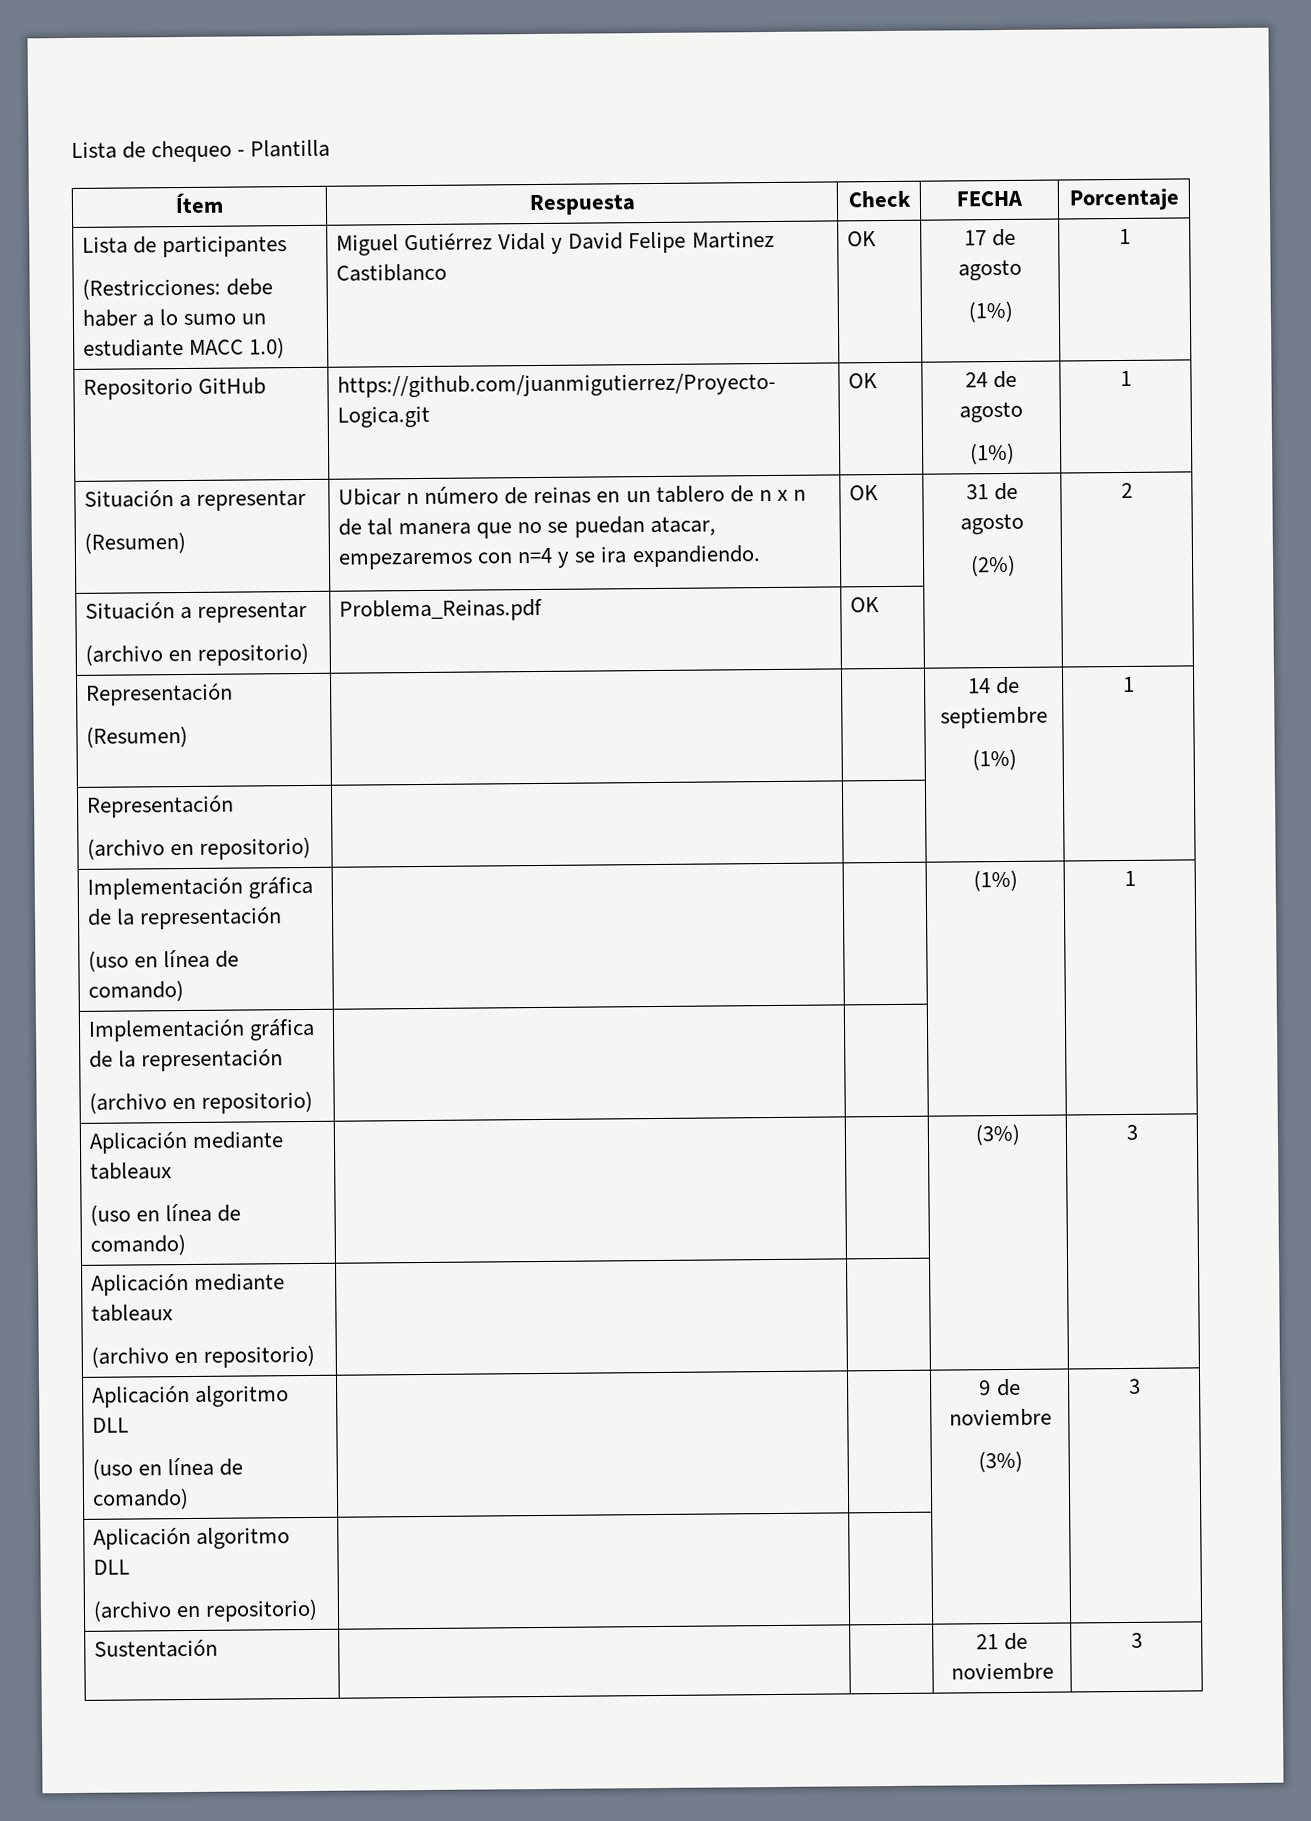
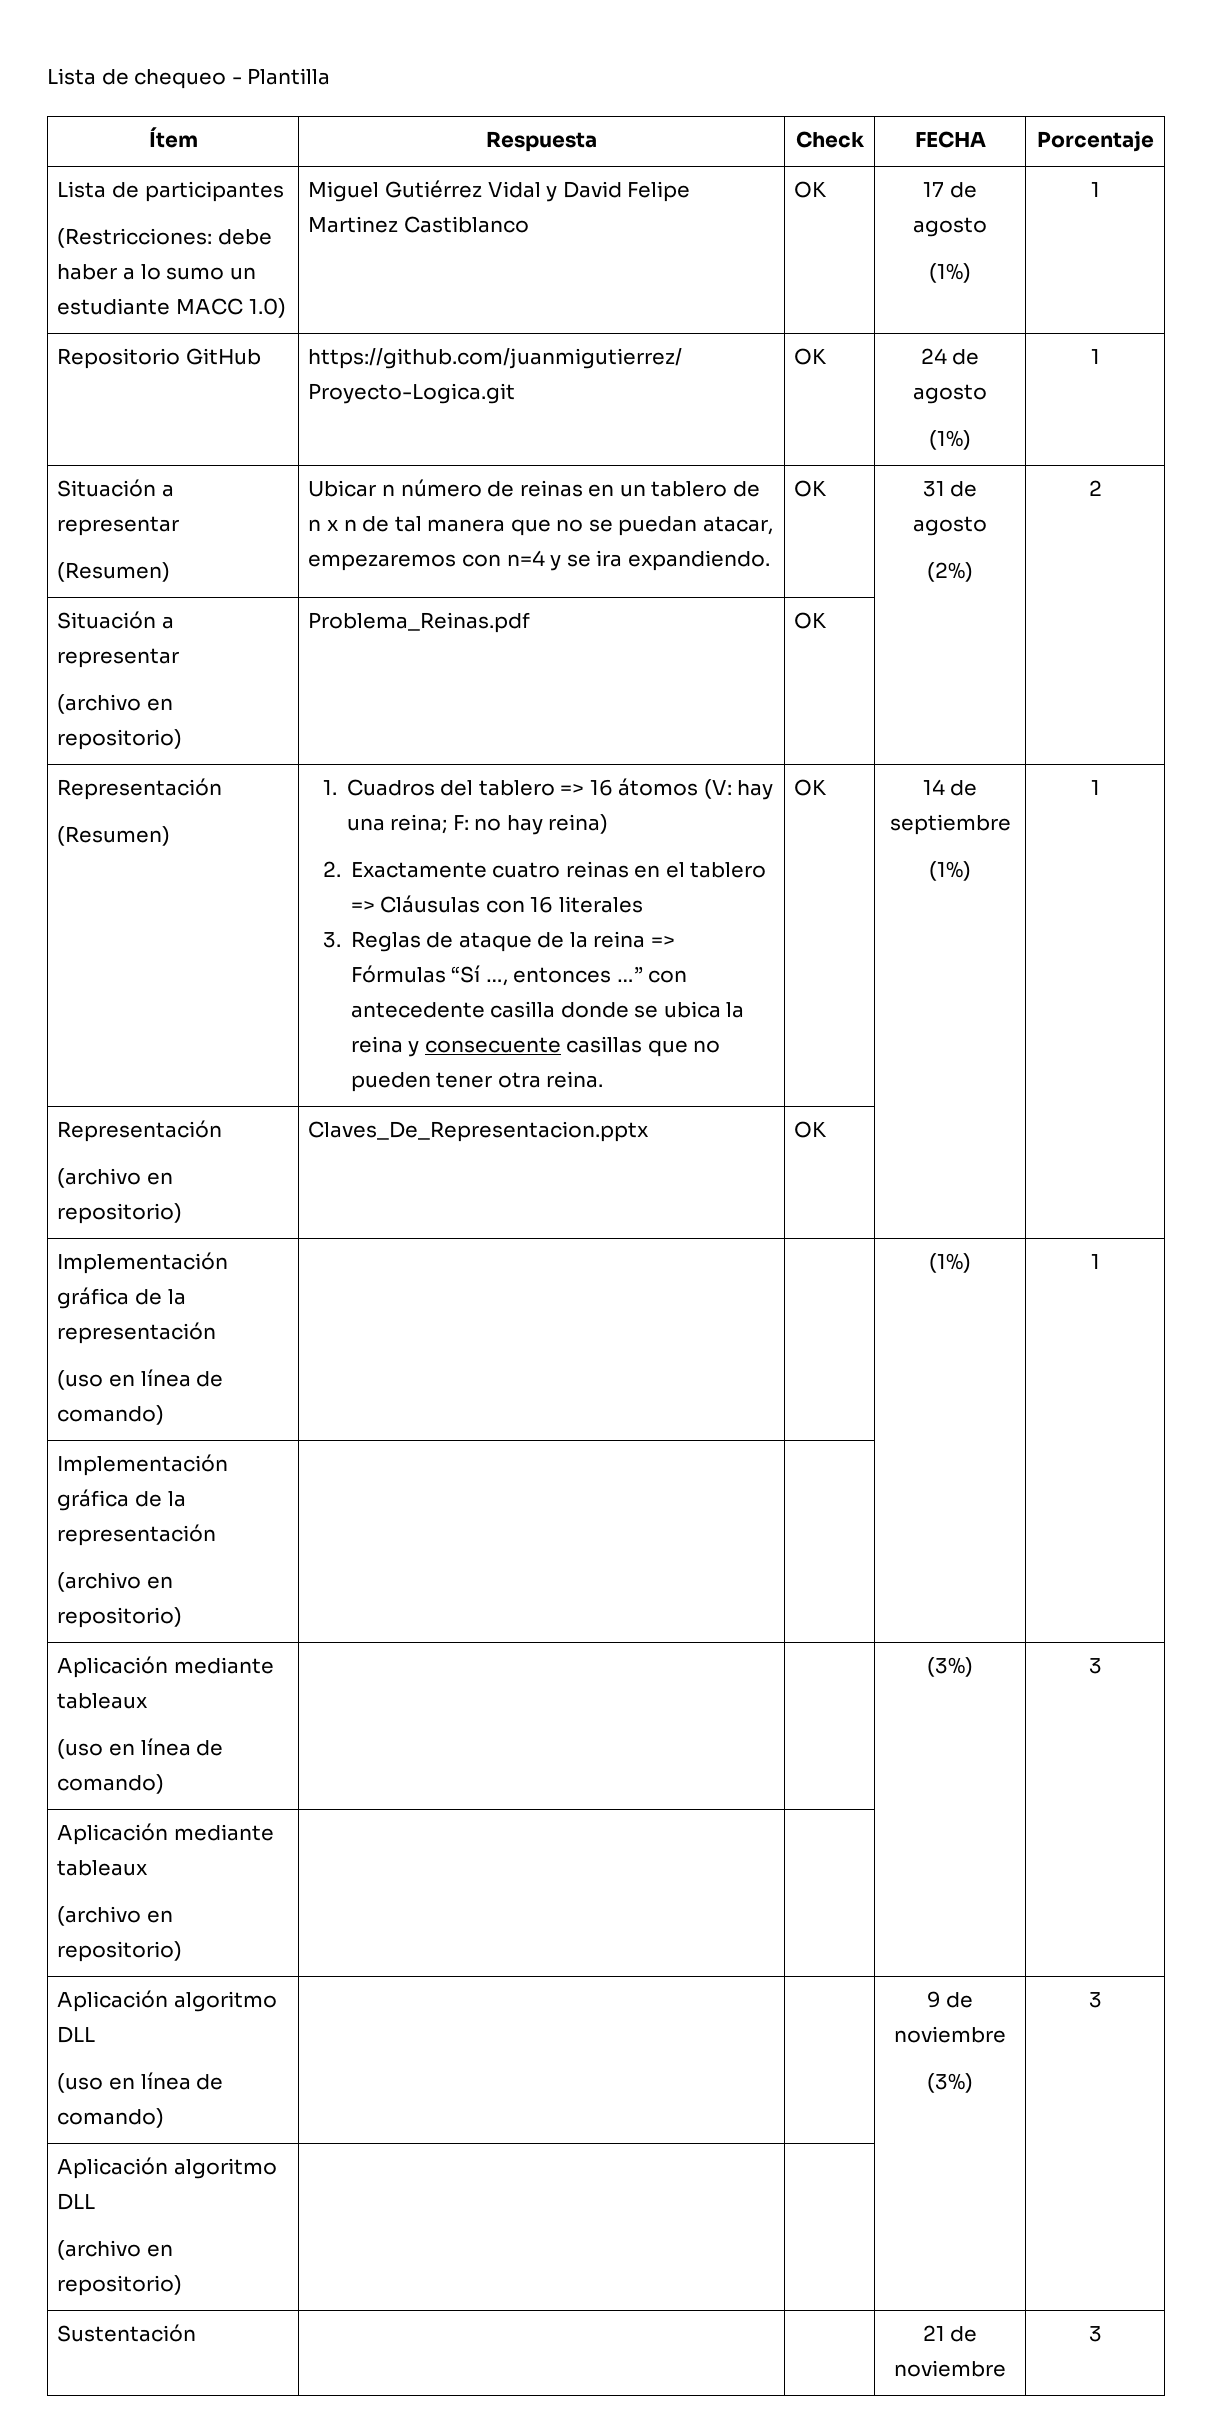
(189, 736) | -> [322,778,774,800] [346,814,609,835] [322,861,767,878] [350,895,643,913] [322,931,675,952] [350,965,688,986] [350,1001,745,1018] [350,1036,721,1057] [350,1071,604,1092] [794,779,828,796] 1. Cuadros del tablero => 16 átomos (V: hay una reina; F: no hay reina) // 2. Exactamente cuatro reinas en el tablero => Cláusulas con 16 literales // 3. Reglas de ataque de la reina => Fórmulas “Sí …, entonces …” con antecedente casilla donde se ubica la reina y consecuente casillas que no pueden tener otra reina. | OK
(312, 848) | -> [308,1121,650,1142] [794,1121,828,1138] Claves_De_Representacion.pptx | OK

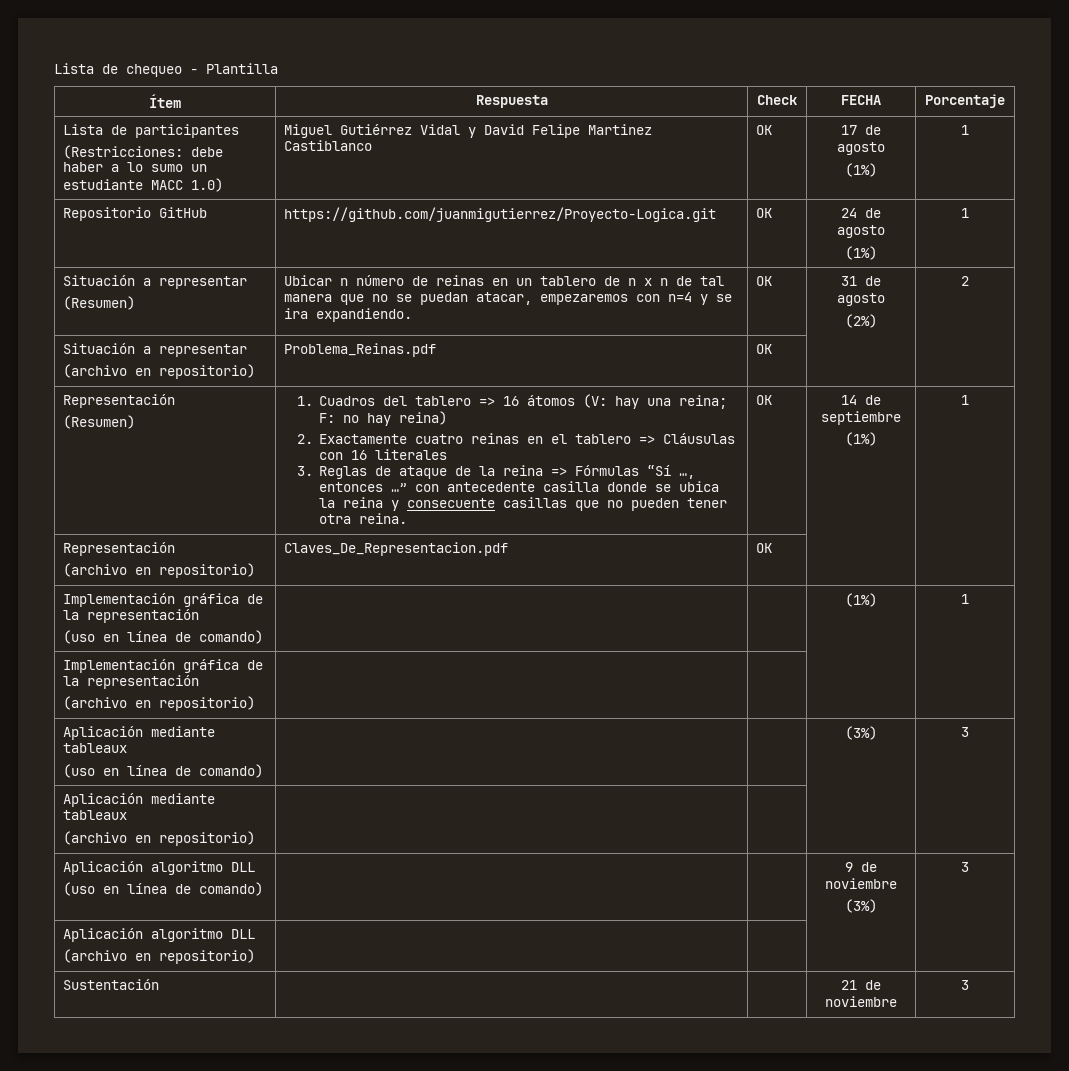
[308,1121,650,1142] Claves_De_Representacion.pptx -> [283,542,508,556] Claves_De_Representacion.pdf

